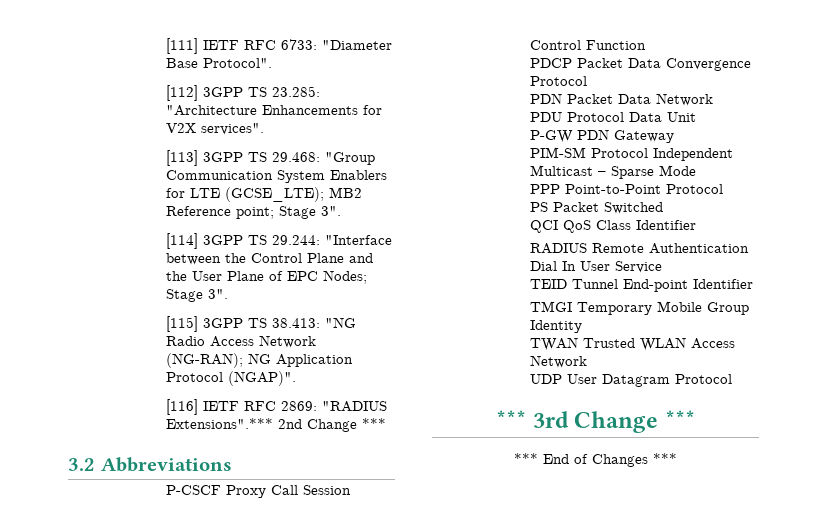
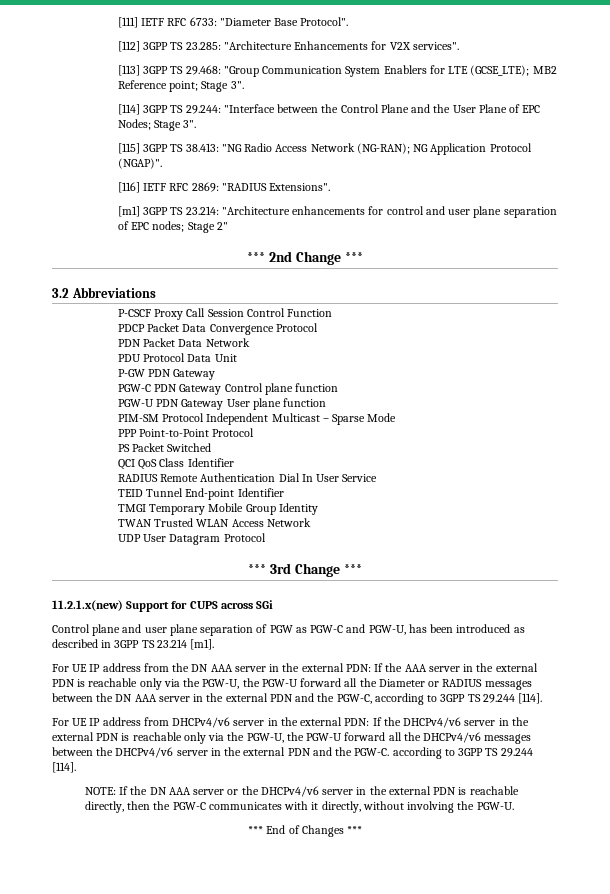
[166,418,274,429] Extensions".*** -> [269,183,331,191] [117,206,557,218] [117,221,228,233] [247,252,266,262] Extensions". // [m1] 3GPP TS 23.214: "Architecture enhancements for control and user plane separation of EPC nodes; Stage 2" // ***
(675, 136) none -> [117,383,339,395] [117,398,327,410] // PGW-C PDN Gateway Control plane function // PGW-U PDN Gateway User plane function
(695, 419) none -> [52,600,274,612] [52,624,525,636] [52,639,215,650] [52,663,538,672] [52,678,532,690] [52,693,543,705] [52,717,529,728] [52,732,532,744] [52,747,533,759] [52,762,76,773] [84,786,519,797] [84,801,514,813] // 11.2.1.x(new) Support for CUPS across SGi // Control plane and user plane separation of PGW as PGW-C and PGW-U, has been introduced as described in 3GPP TS 23.214 [m1]. // For UE IP address from the DN AAA server in the external PDN: If the AAA server in the external PDN is reachable only via the PGW-U, the PGW-U forward all the Diameter or RADIUS messages between the DN AAA server in the external PDN and the PGW-C, according to 3GPP TS 29.244 [114]. // For UE IP address from DHCPv4/v6 server in the external PDN: If the DHCPv4/v6 server in the external PDN is reachable only via the PGW-U, the PGW-U forward all the DHCPv4/v6 messages between the DHCPv4/v6 server in the external PDN and the PGW-C. according to 3GPP TS 29.244 [114]. // NOTE: If the DN AAA server or the DHCPv4/v6 server in the external PDN is reachable directly, then the PGW-C communicates with it directly, without involving the PGW-U.

